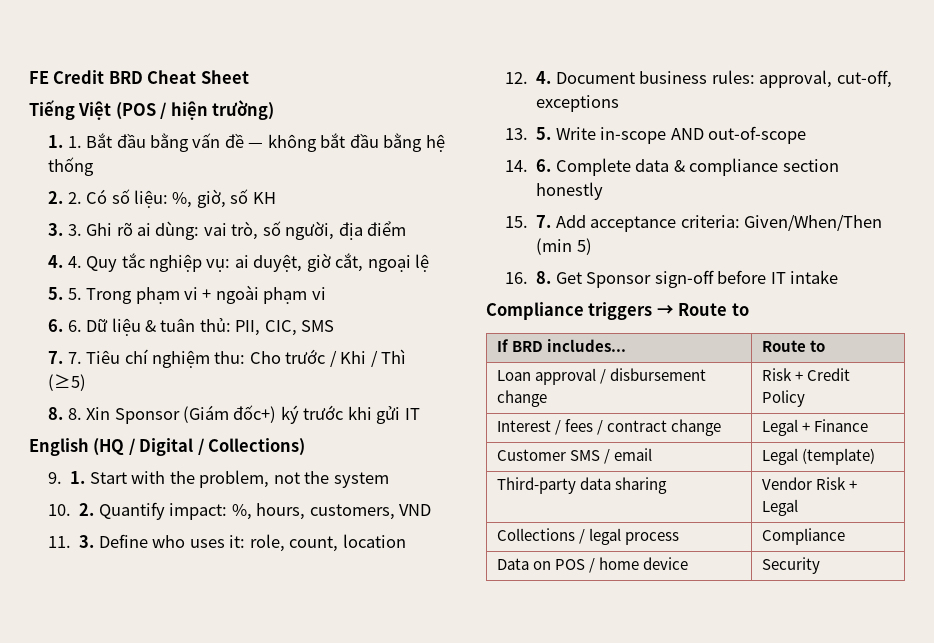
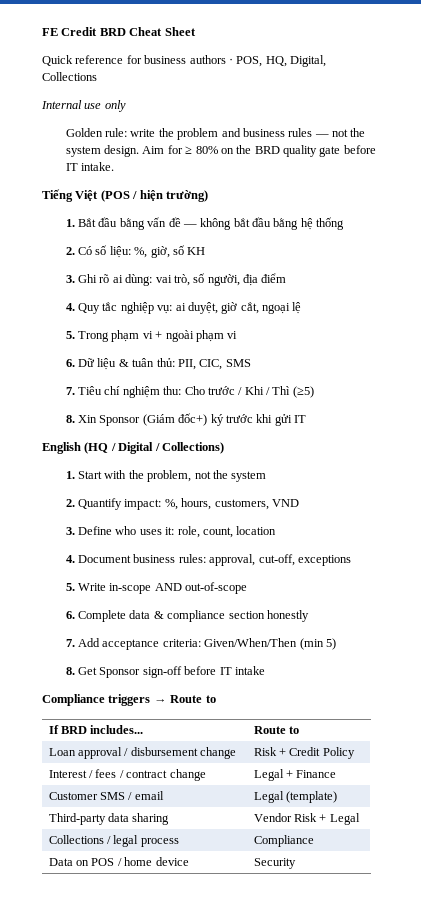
(249, 77) none -> [42,55,326,67] [42,72,97,81] [41,100,126,112] [65,128,366,140] [65,145,376,157] [65,162,115,171] // Quick reference for business authors · POS, HQ, Digital, Collections // Internal use only // Golden rule: write the problem and business rules — not the system design. Aim for ≥ 80% on the BRD quality gate before IT intake.
[67,136,82,148] 1. -> (75, 223) none
[67,192,82,204] 2. -> (75, 251) none
[67,224,82,236] 3. -> (75, 279) none
[67,256,82,268] 4. -> (75, 307) none
[67,288,82,300] 5. -> (75, 335) none
[67,320,82,332] 6. -> (75, 363) none
[67,352,82,364] 7. -> (75, 391) none
[67,408,82,420] 8. -> (75, 419) none
[48,472,63,484] 9. -> (224, 448) none
[48,504,72,516] 10. -> (267, 476) none
[48,536,72,548] 11. -> (299, 503) none
[505,72,529,84] 12. -> (277, 530) none
[505,128,529,140] 13. -> (351, 560) none
[505,160,529,172] 14. -> (248, 588) none
[505,216,529,228] 15. -> (309, 616) none
[505,272,529,284] 16. -> (336, 644) none

